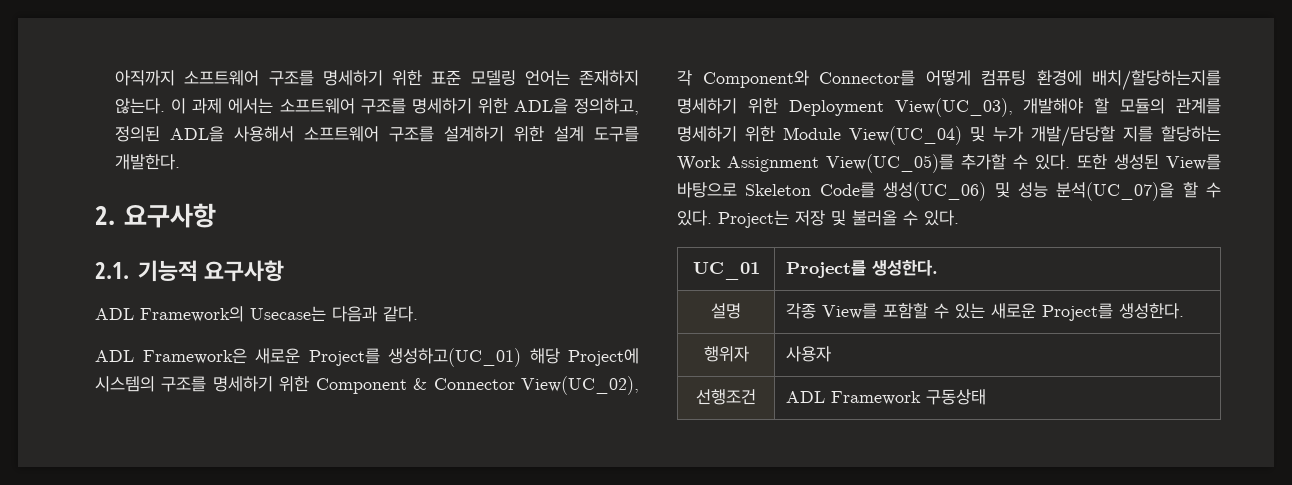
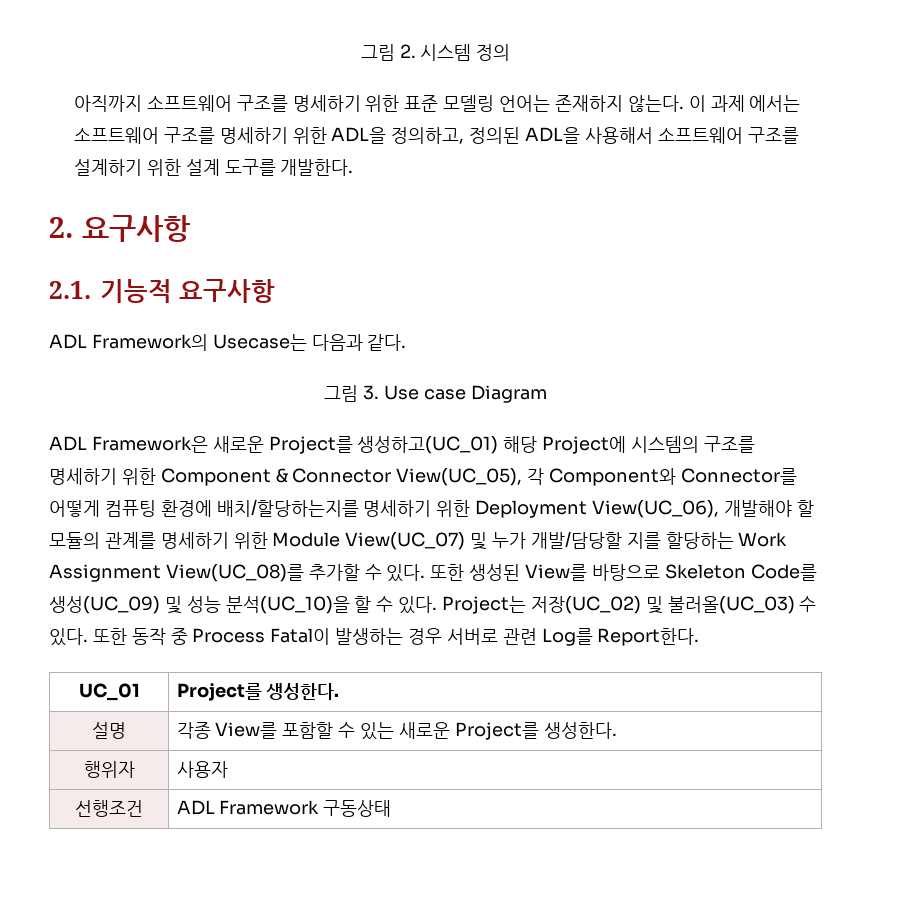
(115, 78) none -> [360,44,511,61] 그림 2. 시스템 정의 //
(418, 314) none -> [324,385,547,403] // 그림 3. Use case Diagram
[521,376,639,395] View(UC_02), -> [396,468,523,486] View(UC_05),
[894,98,1013,117] View(UC_03), -> [592,500,720,518] View(UC_06),
[849,126,962,145] View(UC_04) -> [345,532,466,550] View(UC_07)
[826,154,954,173] View(UC_05)를 -> [165,564,304,582] View(UC_08)를
[883,182,987,201] 생성(UC_06) -> [49,596,160,614] 생성(UC_09)
[1056,182,1175,201] 분석(UC_07)을 -> [225,596,350,614] 분석(UC_10)을
[795,210,959,226] 저장 및 불러올 수 있다. -> [530,596,817,614] [49,628,700,646] 저장(UC_02) 및 불러올(UC_03) 수 있다. 또한 동작 중 Process Fatal이 발생하는 경우 서버로 관련 Log를 Report한다.

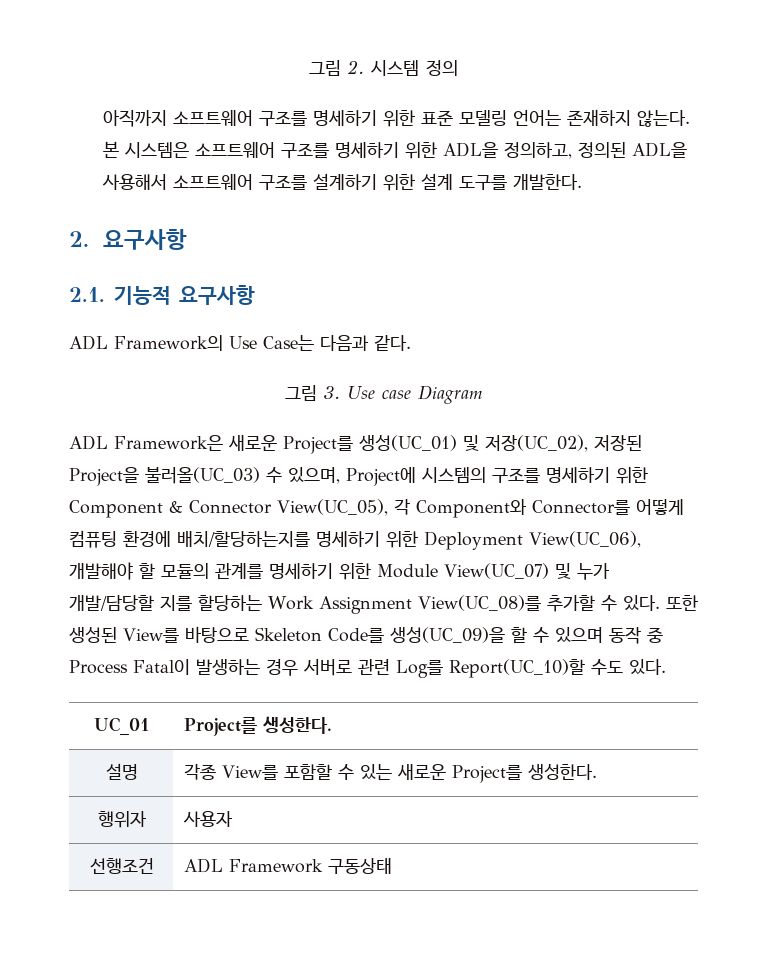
[688,95,801,112] 이 과제 에서는 -> [102,141,189,158] 본 시스템은
[212,334,307,351] Usecase는 -> [229,335,314,351] Use Case는
[357,436,538,454] 생성하고(UC_01) 해당 -> [359,435,642,452] [69,467,340,486] 생성(UC_01) 및 저장(UC_02), 저장된 Project을 불러올(UC_03) 수 있으며,
[49,596,817,614] [49,628,127,646] 생성(UC_09) 및 성능 분석(UC_10)을 할 수 있다. Project는 저장(UC_02) 및 불러올(UC_03) 수 있다. 또한 -> [389,627,603,643] 생성(UC_09)을 할 수 있으며
[597,628,700,646] Report한다. -> [449,659,666,678] Report(UC_10)할 수도 있다.

